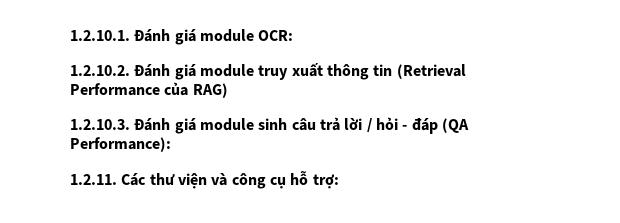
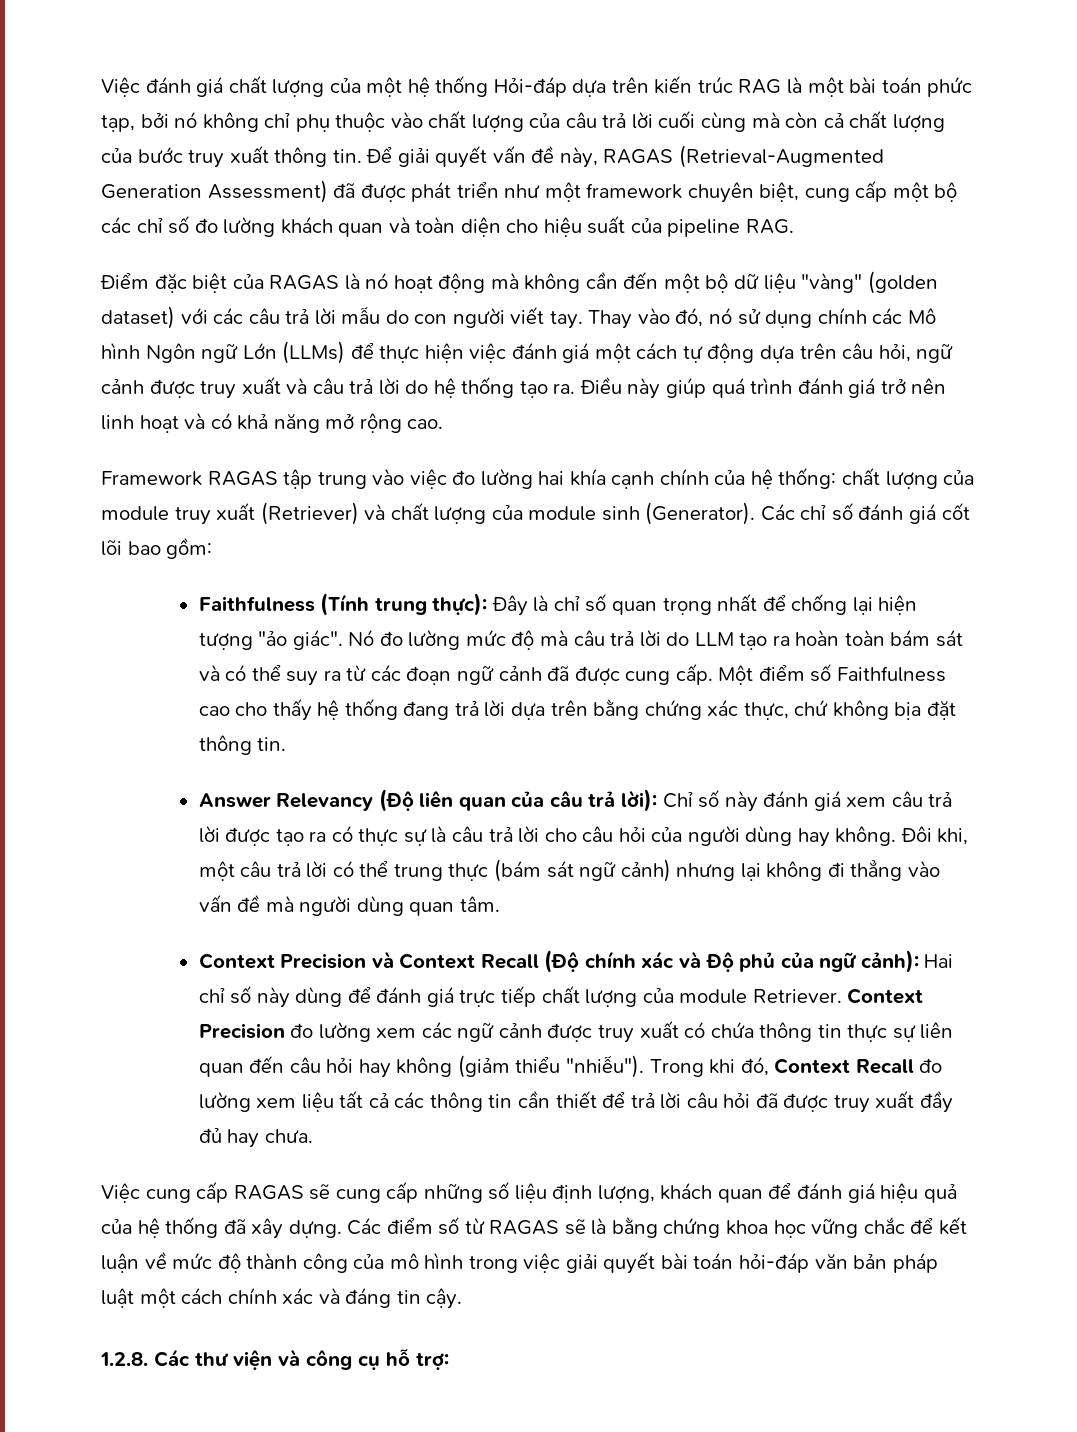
[70,29,294,45] [70,63,466,80] [70,82,228,98] [70,117,469,134] [70,137,171,152] [70,174,117,185] 1.2.10.1. Đánh giá module OCR: // 1.2.10.2. Đánh giá module truy xuất thông tin (Retrieval Performance của RAG) // 1.2.10.3. Đánh giá module sinh câu trả lời / hỏi - đáp (QA Performance): // 1.2.11. -> [101,75,973,97] [101,110,945,132] [101,145,884,168] [101,180,958,203] [101,215,795,237] [100,271,938,294] [101,306,936,329] [101,341,954,364] [101,376,947,399] [101,412,444,433] [101,467,975,489] [101,502,970,525] [101,537,213,559] [198,593,918,616] [198,629,963,650] [198,663,946,686] [198,698,956,721] [198,735,287,755] [198,789,953,812] [198,825,969,847] [198,859,940,882] [198,894,500,916] [198,950,954,973] [198,985,924,1008] [198,1020,954,1043] [198,1055,943,1078] [198,1090,953,1113] [198,1128,313,1148] [101,1181,957,1203] [101,1216,967,1239] [101,1251,938,1274] [101,1287,463,1309] [100,1352,148,1366] Việc đánh giá chất lượng của một hệ thống Hỏi-đáp dựa trên kiến trúc RAG là một bài toán phức tạp, bởi nó không chỉ phụ thuộc vào chất lượng của câu trả lời cuối cùng mà còn cả chất lượng của bước truy xuất thông tin. Để giải quyết vấn đề này, RAGAS (Retrieval-Augmented Generation Assessment) đã được phát triển như một framework chuyên biệt, cung cấp một bộ các chỉ số đo lường khách quan và toàn diện cho hiệu suất của pipeline RAG. // Điểm đặc biệt của RAGAS là nó hoạt động mà không cần đến một bộ dữ liệu "vàng" (golden dataset) với các câu trả lời mẫu do con người viết tay. Thay vào đó, nó sử dụng chính các Mô hình Ngôn ngữ Lớn (LLMs) để thực hiện việc đánh giá một cách tự động dựa trên câu hỏi, ngữ cảnh được truy xuất và câu trả lời do hệ thống tạo ra. Điều này giúp quá trình đánh giá trở nên linh hoạt và có khả năng mở rộng cao. // Framework RAGAS tập trung vào việc đo lường hai khía cạnh chính của hệ thống: chất lượng của module truy xuất (Retriever) và chất lượng của module sinh (Generator). Các chỉ số đánh giá cốt lõi bao gồm: // Faithfulness (Tính trung thực): Đây là chỉ số quan trọng nhất để chống lại hiện tượng "ảo giác". Nó đo lường mức độ mà câu trả lời do LLM tạo ra hoàn toàn bám sát và có thể suy ra từ các đoạn ngữ cảnh đã được cung cấp. Một điểm số Faithfulness cao cho thấy hệ thống đang trả lời dựa trên bằng chứng xác thực, chứ không bịa đặt thông tin. // Answer Relevancy (Độ liên quan của câu trả lời): Chỉ số này đánh giá xem câu trả lời được tạo ra có thực sự là câu trả lời cho câu hỏi của người dùng hay không. Đôi khi, một câu trả lời có thể trung thực (bám sát ngữ cảnh) nhưng lại không đi thẳng vào vấn đề mà người dùng quan tâm. // Context Precision và Context Recall (Độ chính xác và Độ phủ của ngữ cảnh): Hai chỉ số này dùng để đánh giá trực tiếp chất lượng của module Retriever. Context Precision đo lường xem các ngữ cảnh được truy xuất có chứa thông tin thực sự liên quan đến câu hỏi hay không (giảm thiểu "nhiễu"). Trong khi đó, Context Recall đo lường xem liệu tất cả các thông tin cần thiết để trả lời câu hỏi đã được truy xuất đầy đủ hay chưa. // Việc cung cấp RAGAS sẽ cung cấp những số liệu định lượng, khách quan để đánh giá hiệu quả của hệ thống đã xây dựng. Các điểm số từ RAGAS sẽ là bằng chứng khoa học vững chắc để kết luận về mức độ thành công của mô hình trong việc giải quyết bài toán hỏi-đáp văn bản pháp luật một cách chính xác và đáng tin cậy. // 1.2.8.

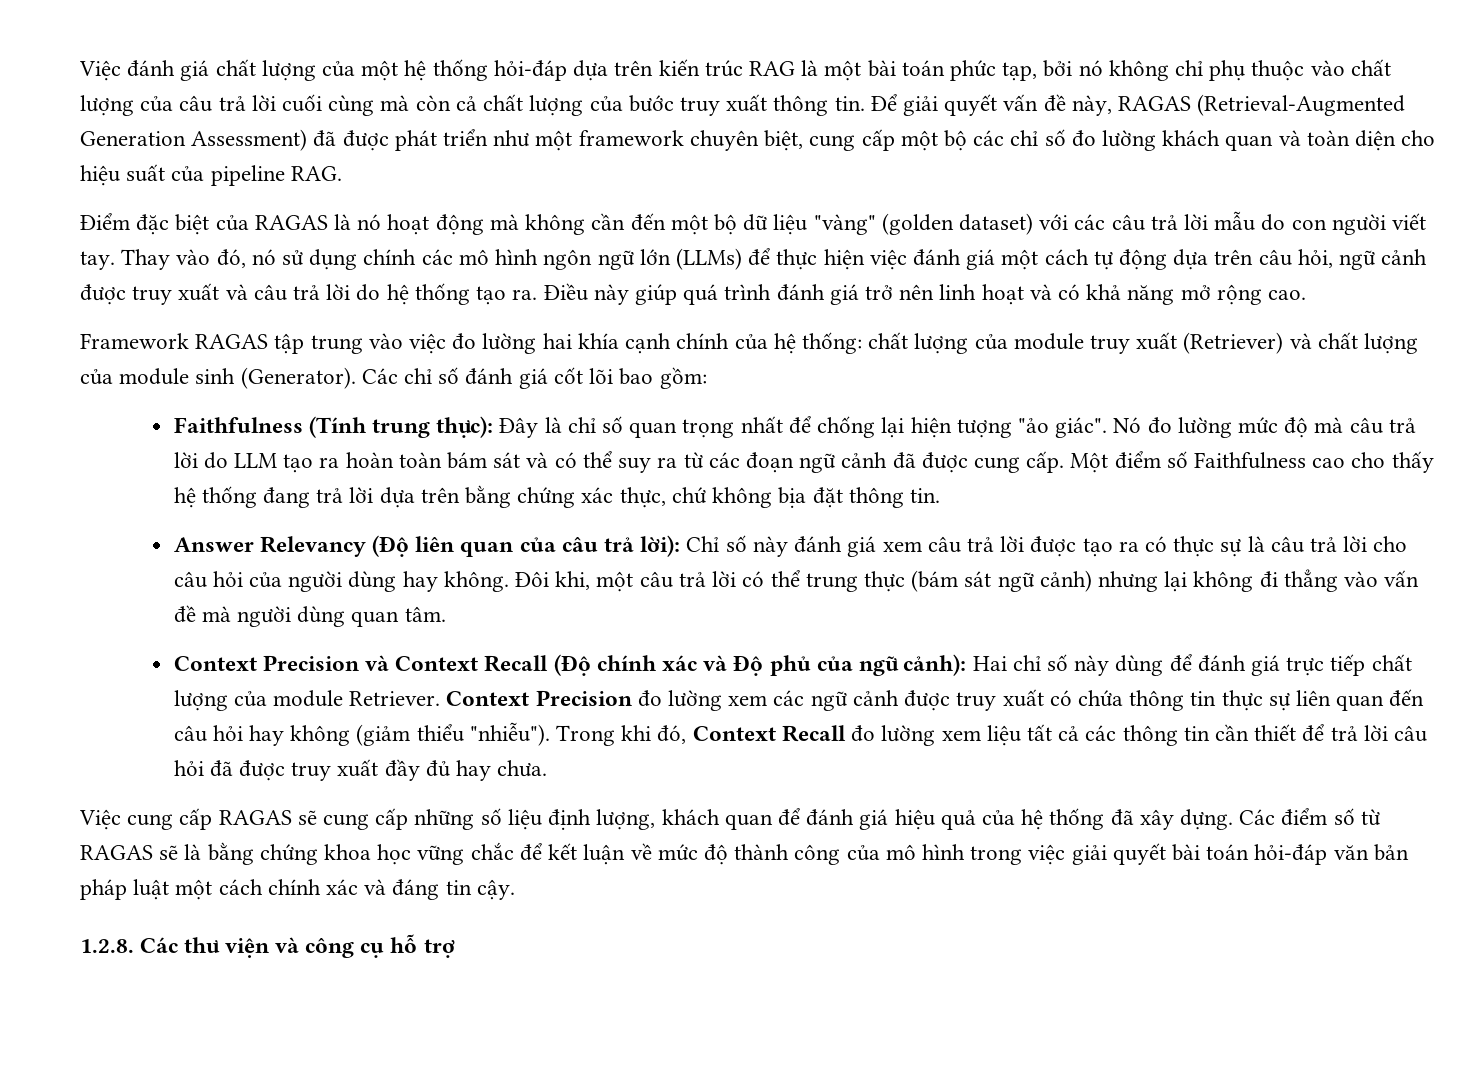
[493,76,567,97] Hỏi-đáp -> [493,60,567,81] hỏi-đáp
[907,308,936,324] [101,342,277,363] Mô hình Ngôn ngữ Lớn -> [458,249,671,270] mô hình ngôn ngữ lớn
[416,1352,449,1370] trợ: -> [423,939,455,958] trợ

